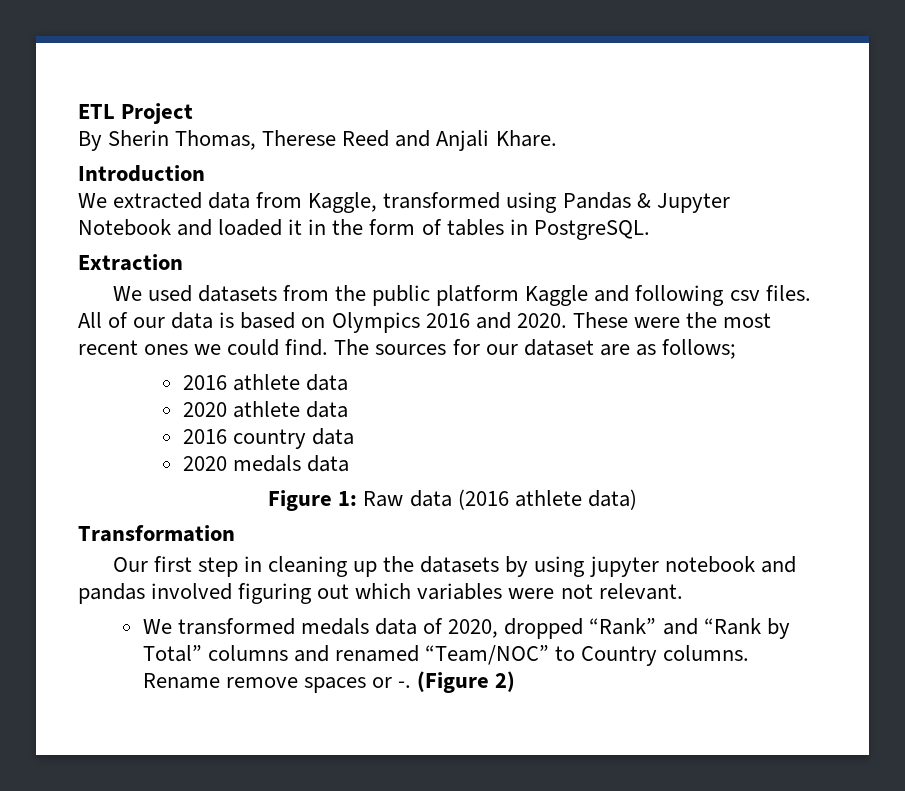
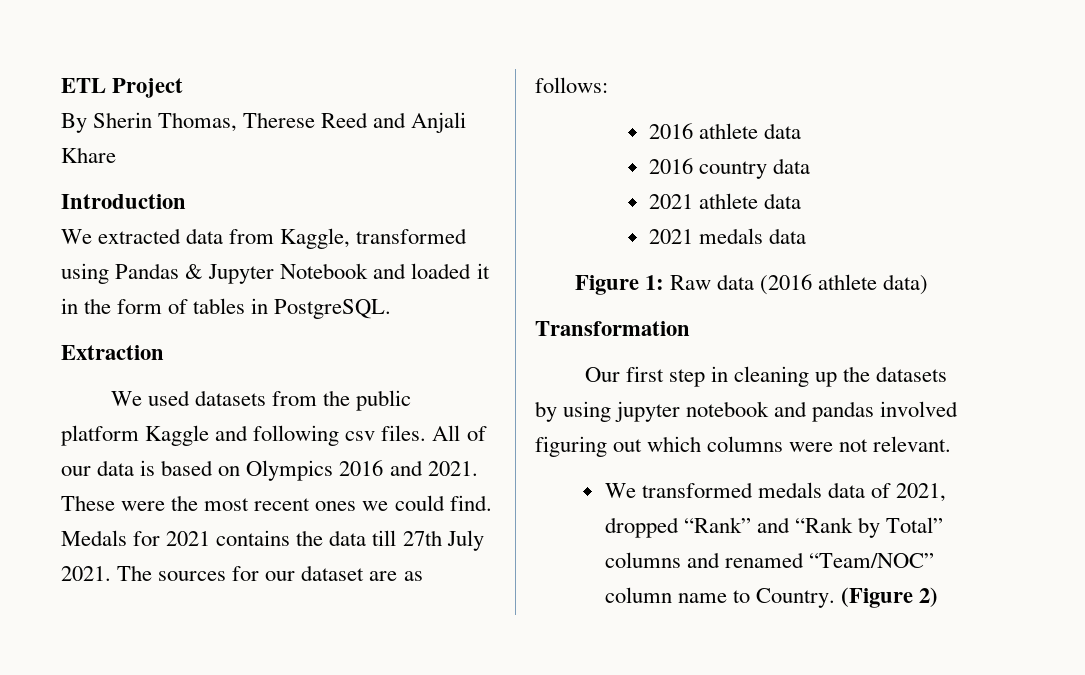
[495,130,557,147] Khare. -> [61,147,116,163] Khare
[516,313,567,328] 2020. -> [427,461,478,476] 2021.
(329, 347) none -> [61,530,484,551] [61,566,111,581] Medals for 2021 contains the data till 27th July 2021.
[661,339,736,359] follows; -> [535,77,608,93] follows:
[183,401,349,418] // 2020 athlete data -> (802, 131) none
[183,456,228,471] 2020 -> [649,193,802,209] [649,229,694,244] 2021 athlete data // 2021
[417,583,503,600] variables -> [707,436,784,452] columns
[448,619,499,638] 2020, -> [895,483,946,502] 2021,
[555,645,750,666] [142,673,412,693] to Country columns. Rename remove spaces or -. -> [604,587,835,608] column name to Country.

